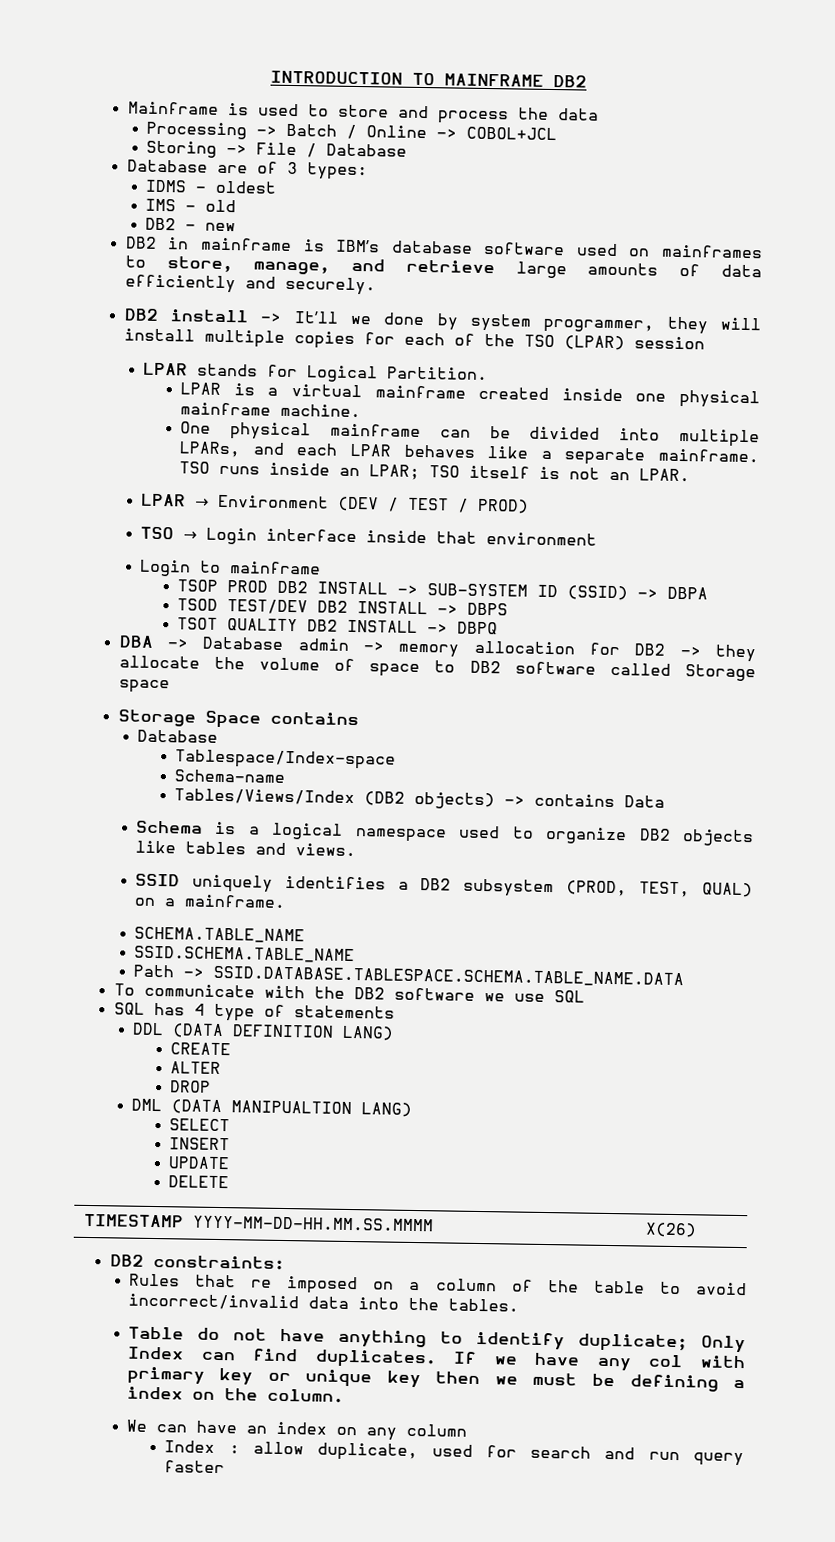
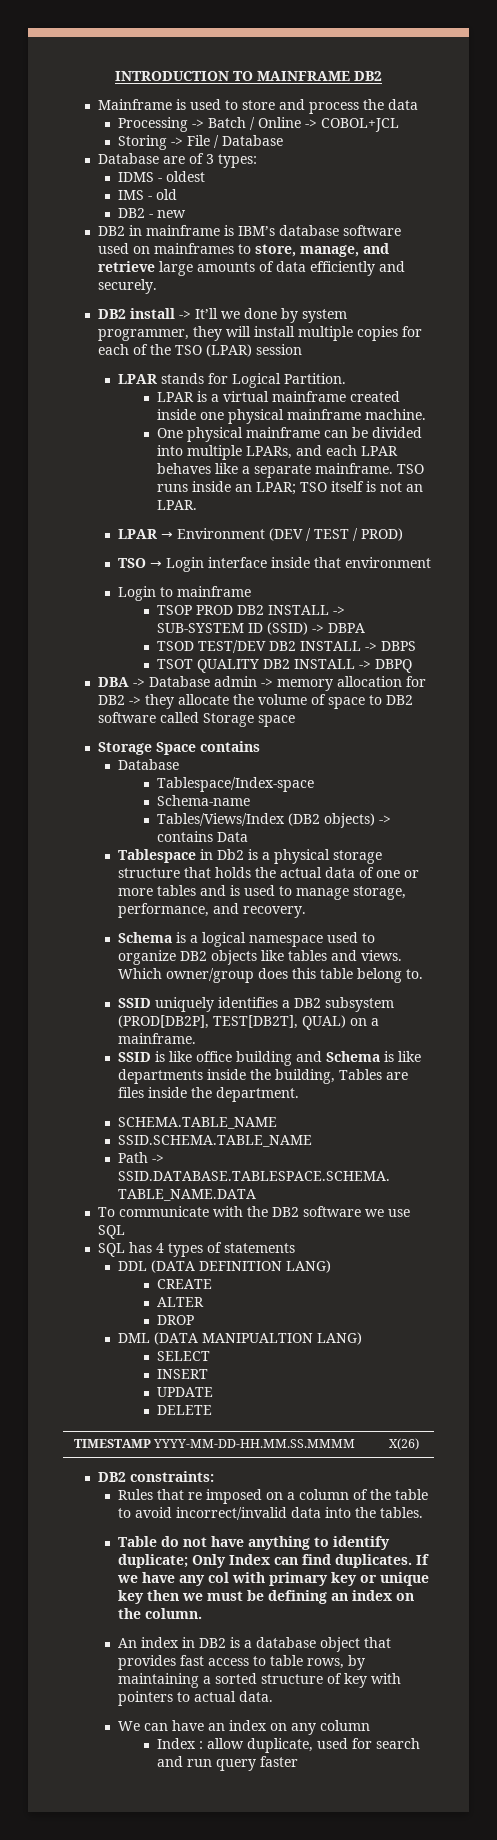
(666, 801) none -> [117,849,382,864] [117,867,419,878] [117,885,406,900] [117,903,306,918] // Tablespace in Db2 is a physical storage structure that holds the actual data of one or more tables and is used to manage storage, performance, and recovery.
(356, 850) none -> [117,968,423,983] Which owner/group does this table belong to.
[566,880,691,898] (PROD, TEST, -> [117,1015,298,1029] (PROD[DB2P], TEST[DB2T],
(286, 901) none -> [117,1051,421,1066] [117,1069,408,1084] [117,1087,299,1102] // SSID is like office building and Schema is like departments inside the building, Tables are files inside the department.
[213,1003,255,1022] type -> [168,1243,204,1257] types
[732,1379,745,1389] a -> [330,1593,348,1601] an
(344, 1395) none -> [117,1637,391,1652] [117,1655,365,1670] [117,1673,401,1688] [117,1691,273,1706] // An index in DB2 is a database object that provides fast access to table rows, by maintaining a sorted structure of key with pointers to actual data.

